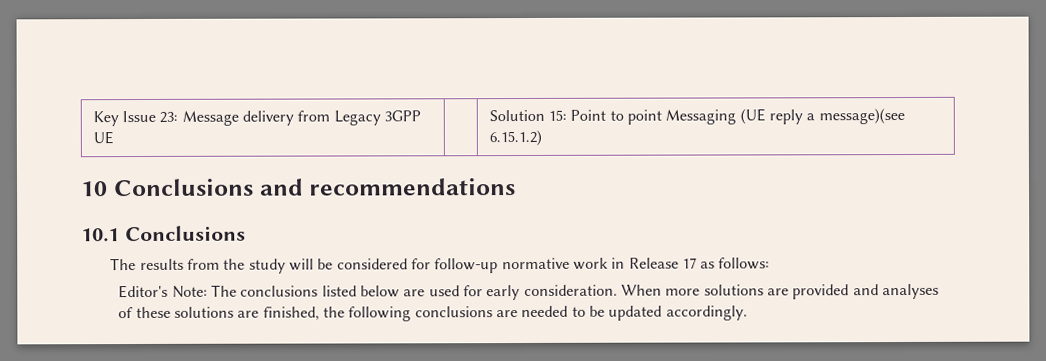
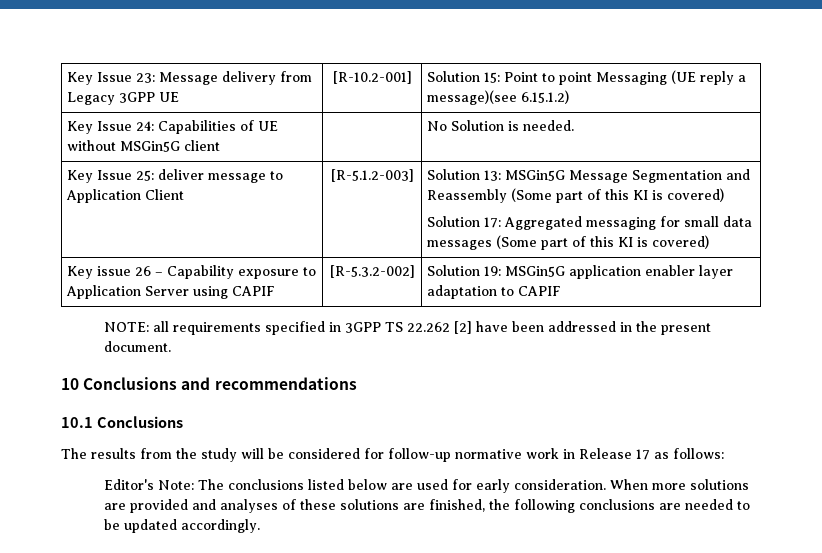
(114, 138) none -> [332,71,412,84] [R-10.2-001]
(542, 138) none -> [67,120,279,134] [67,140,221,152] [427,120,575,131] [67,169,284,183] [66,189,185,203] [330,169,414,182] [427,169,751,183] [427,188,725,203] [427,216,753,230] [427,235,710,250] [67,265,317,279] [66,285,276,299] [329,265,415,278] [427,265,734,279] [427,285,562,299] [104,321,712,335] [104,341,172,352] // Key Issue 24: Capabilities of UE without MSGin5G client | | No Solution is needed. // Key Issue 25: deliver message to Application Client | [R-5.1.2-003] | Solution 13: MSGin5G Message Segmentation and Reassembly (Some part of this KI is covered) // Solution 17: Aggregated messaging for small data messages (Some part of this KI is covered) // Key issue 26 – Capability exposure to Application Server using CAPIF | [R-5.3.2-002] | Solution 19: MSGin5G application enabler layer adaptation to CAPIF // NOTE: all requirements specified in 3GPP TS 22.262 [2] have been addressed in the present document.

